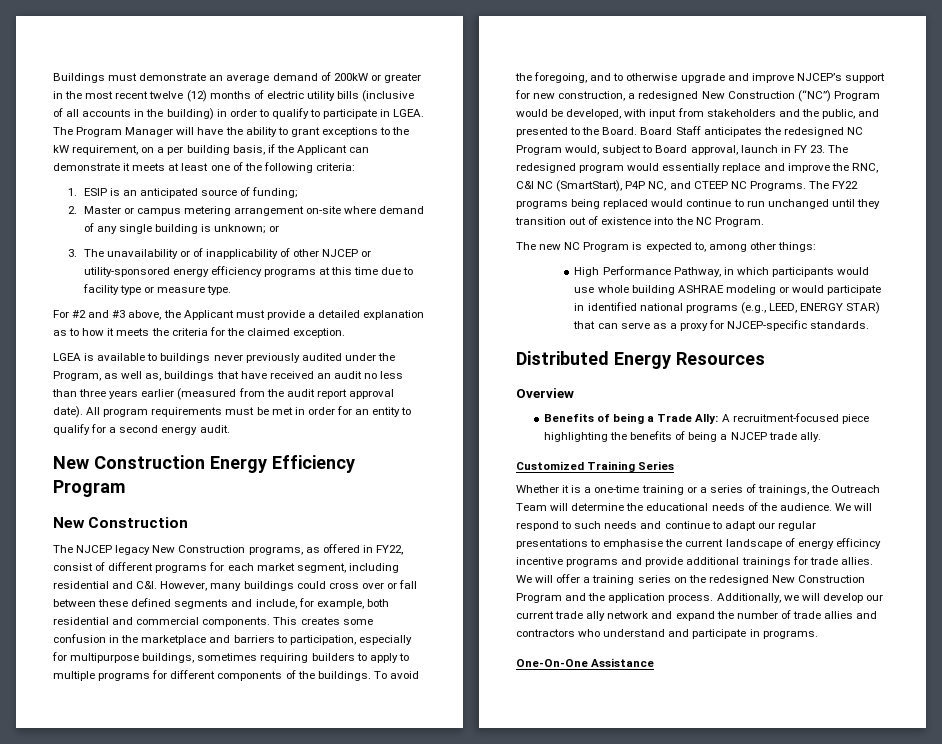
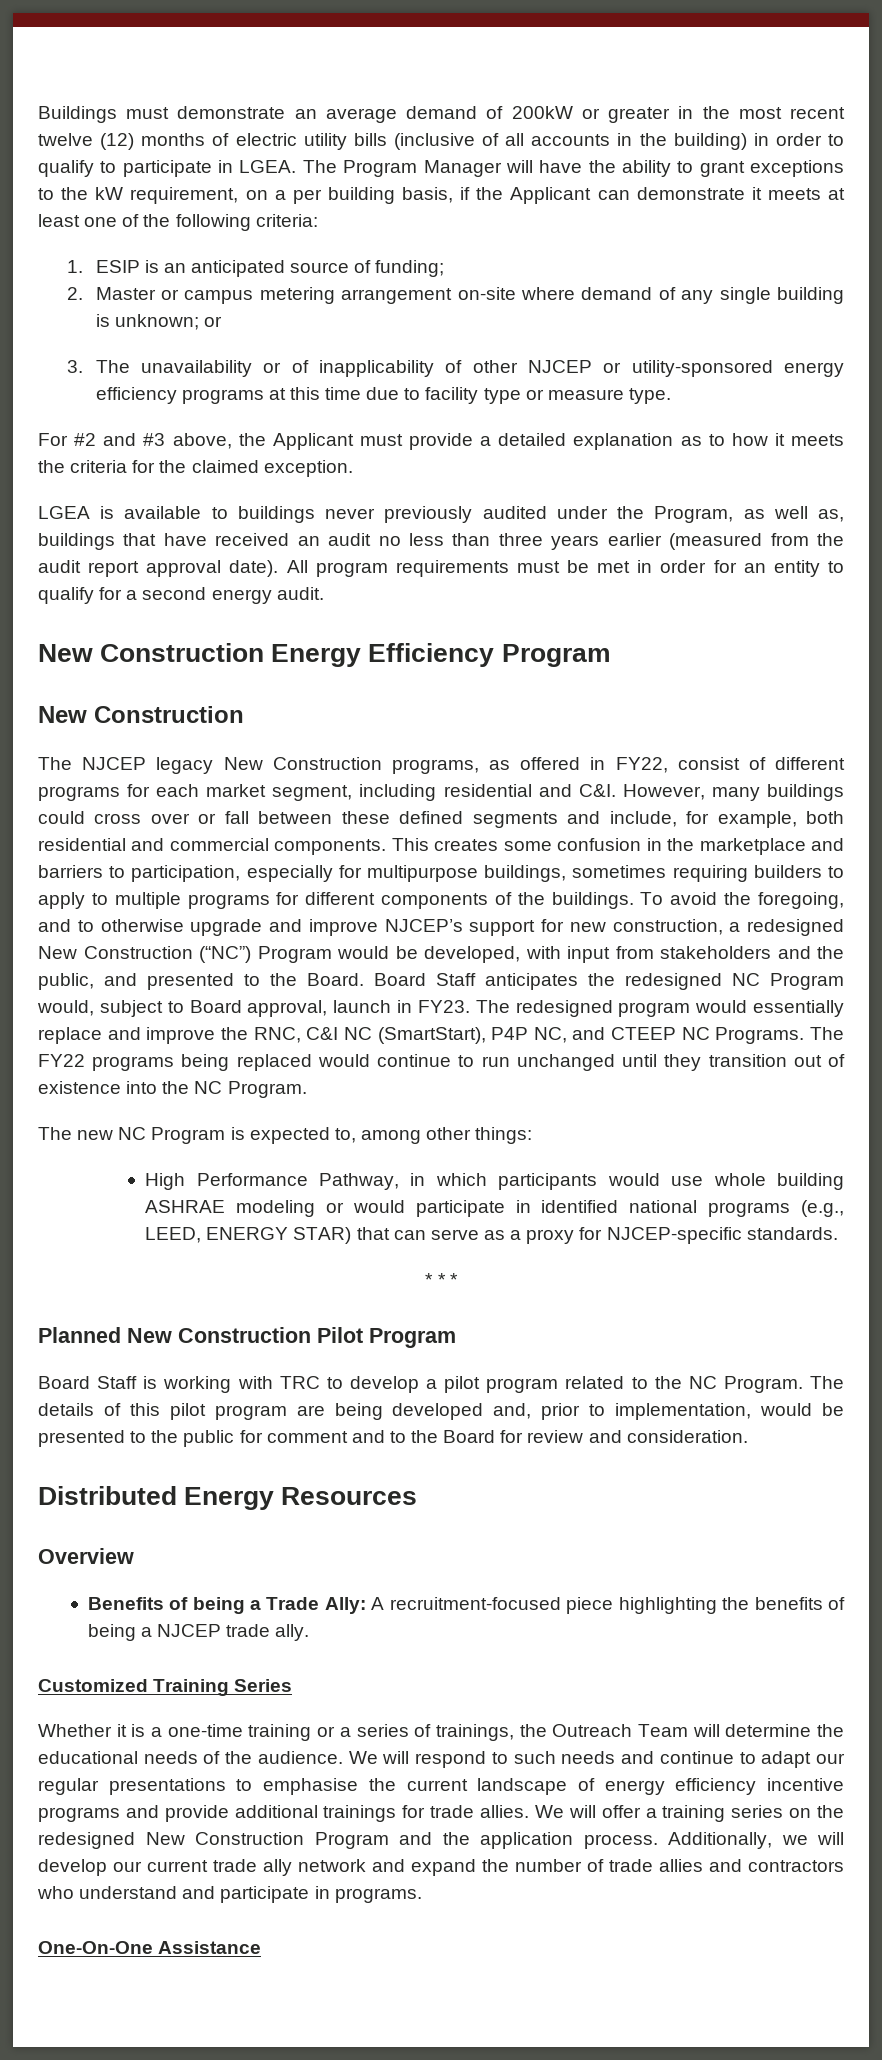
[793,145,825,153] FY 23. -> [417,1000,470,1013] FY23.
(870, 325) none -> [425,1273,458,1286] [38,1327,456,1348] [38,1376,844,1393] [38,1403,844,1420] [38,1430,748,1447] // * * * // Planned New Construction Pilot Program // Board Staff is working with TRC to develop a pilot program related to the NC Program. The details of this pilot program are being developed and, prior to implementation, would be presented to the public for comment and to the Board for review and consideration.
[835,538,881,549] efficincy -> [675,1778,757,1795] efficiency

